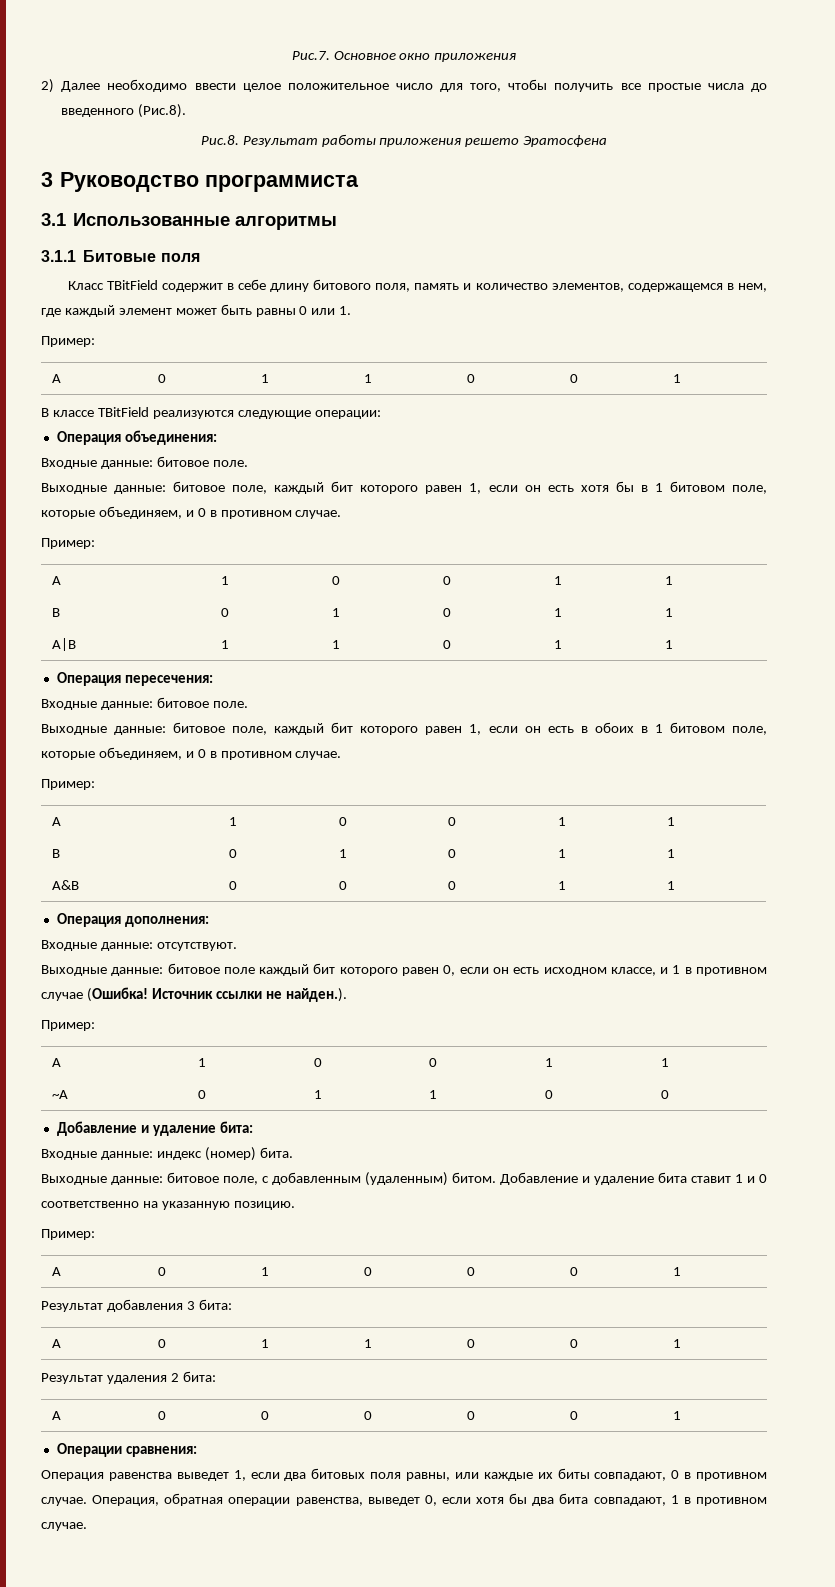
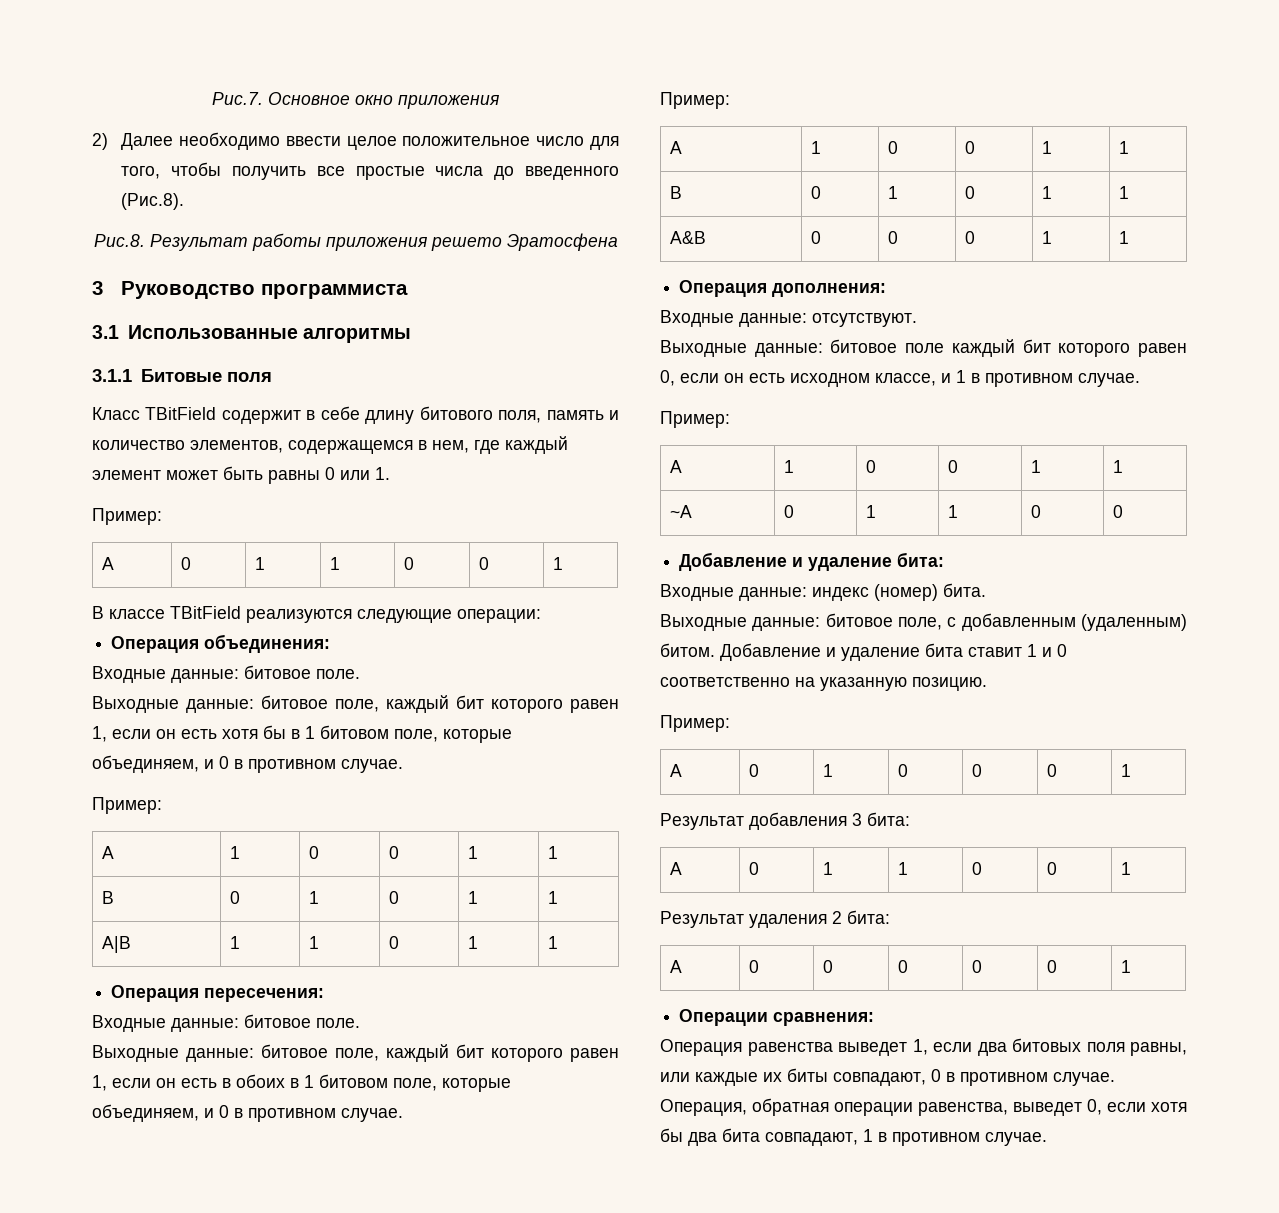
[41,987,347,1002] случае (Ошибка! Источник ссылки не найден.). -> [1078,373,1140,387] случае.

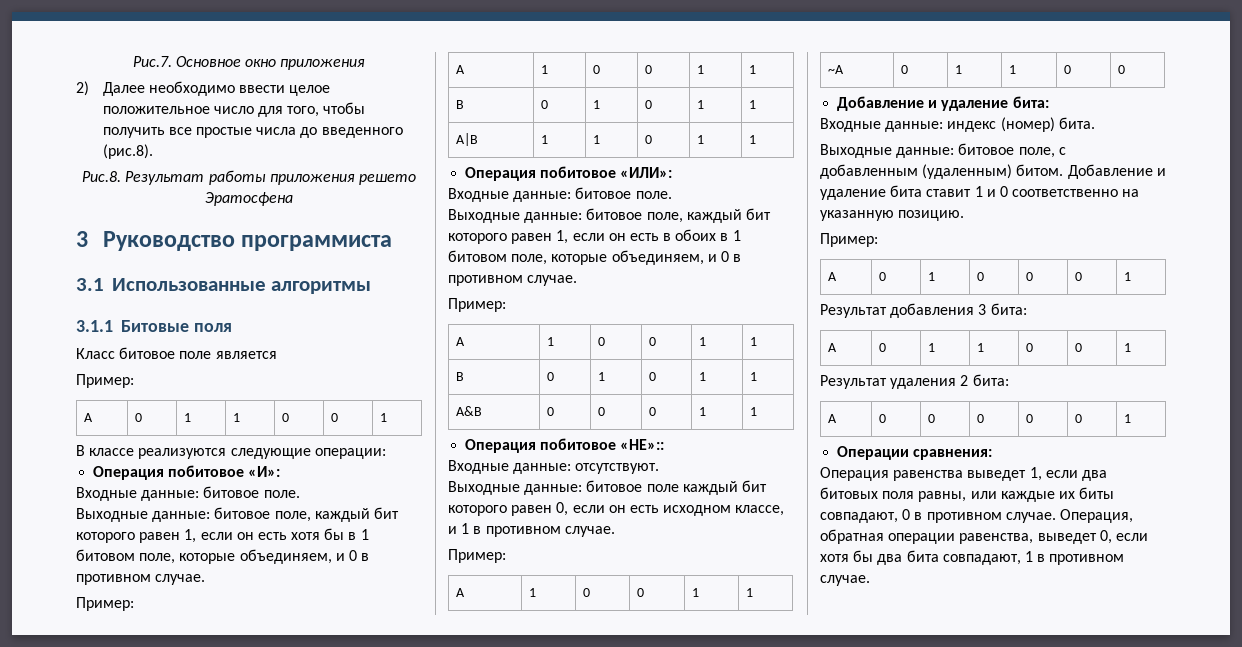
[121,193,185,210] (Рис.8). -> [102,144,153,159] (рис.8).
[145,406,620,424] [92,436,568,454] [92,466,390,484] TBitField содержит в себе длину битового поля, память и количество элементов, содержащемся в нем, где каждый элемент может быть равны 0 или 1. -> [119,347,277,359] битовое поле является
[170,606,241,619] TBitField -> (135, 452) none
[204,634,331,653] объединения: -> [168,465,281,477] побитовое «И»:
[204,988,325,1002] пересечения: -> [540,166,673,178] побитовое «ИЛИ»:
[772,283,887,297] дополнения: -> [540,438,665,450] побитовое «НЕ»::

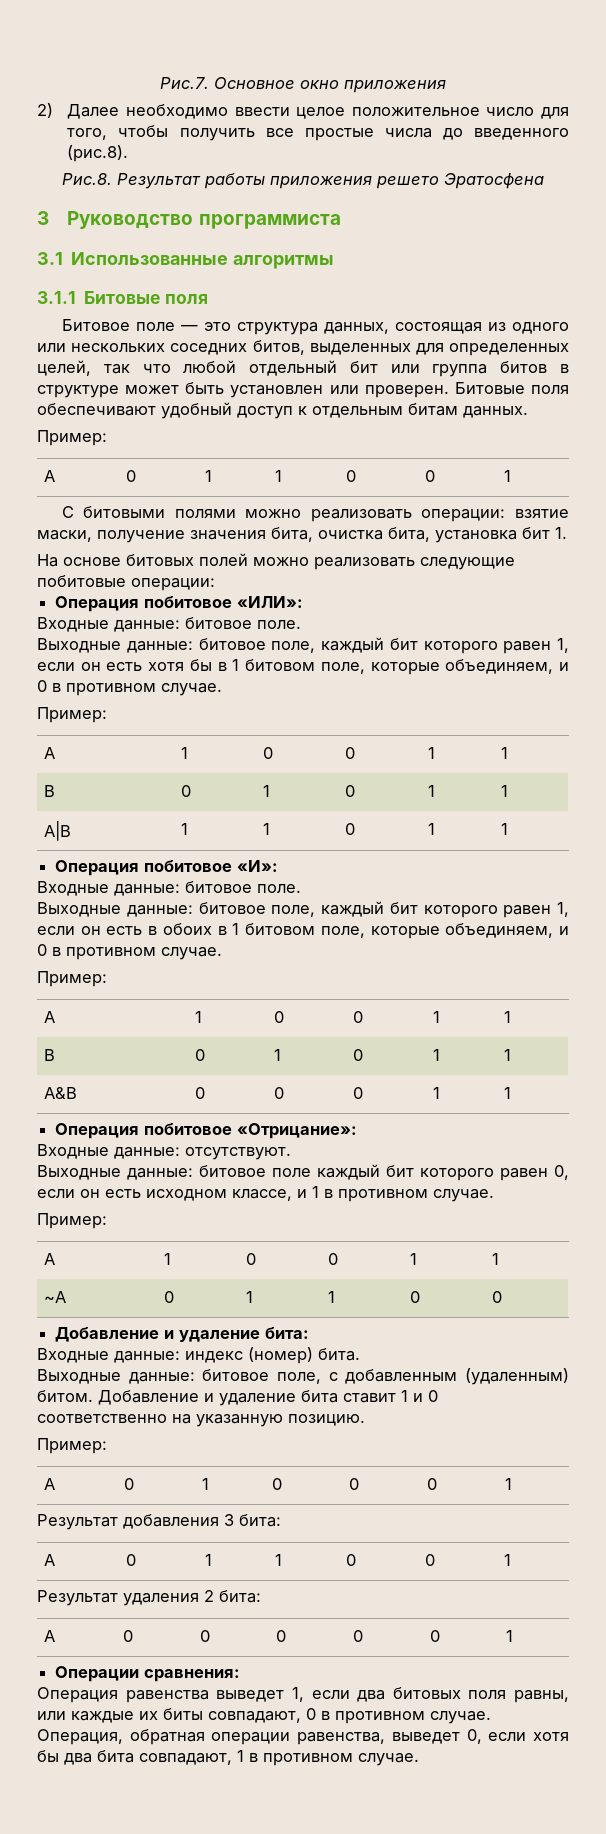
[76,347,277,359] Класс битовое поле является -> [61,319,569,335] [37,340,569,356] [37,360,569,377] [37,382,570,398] [37,402,528,419] Битовое поле — это структура данных, состоящая из одного или нескольких соседних битов, выделенных для определенных целей, так что любой отдельный бит или группа битов в структуре может быть установлен или проверен. Битовые поля обеспечивают удобный доступ к отдельным битам данных.
[76,445,311,459] В классе реализуются следующие -> [61,506,569,522] [37,527,567,543] [37,553,515,570] [37,575,126,587] С битовыми полями можно реализовать операции: взятие маски, получение значения бита, очистка бита, установка бит 1. // На основе битовых полей можно реализовать следующие побитовые
[248,466,281,477] «И»: -> [237,596,304,608] «ИЛИ»:
[620,167,673,178] «ИЛИ»: -> [237,860,279,872] «И»:
[620,439,665,450] «НЕ»:: -> [237,1123,358,1139] «Отрицание»:

